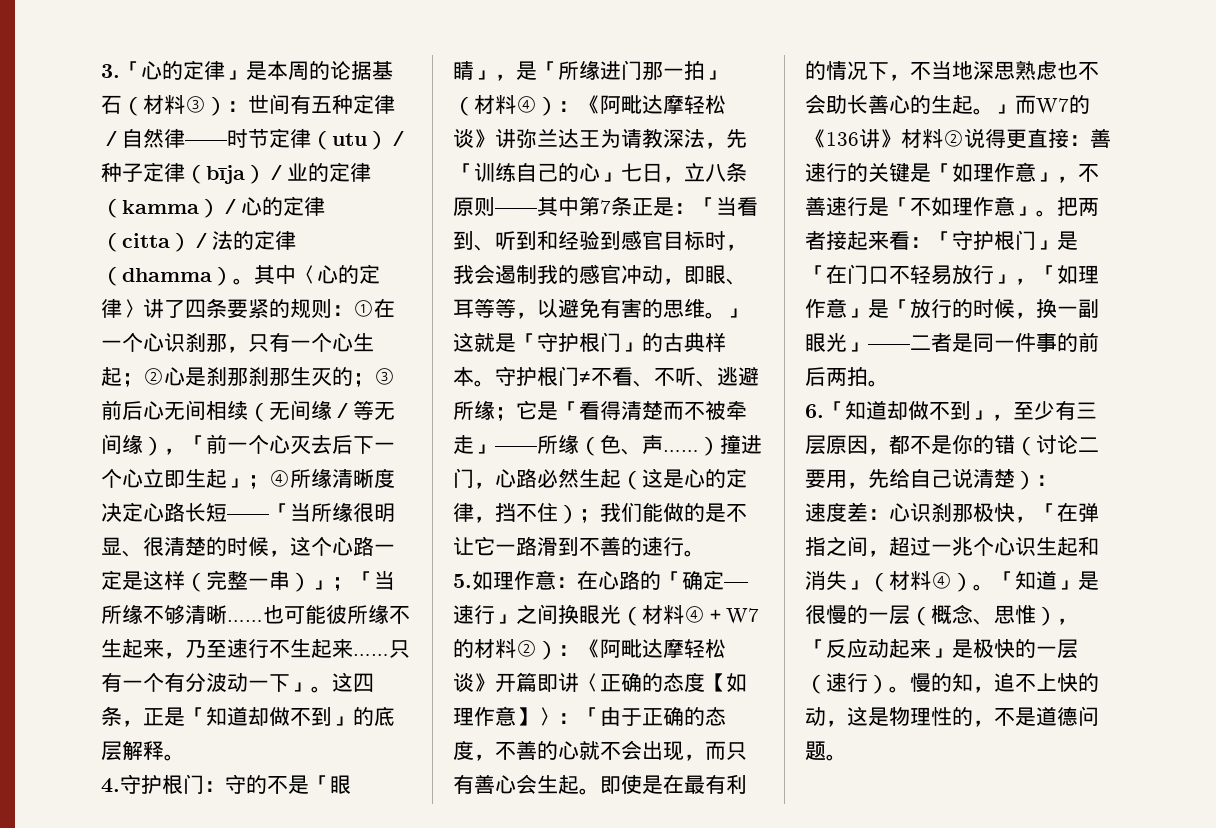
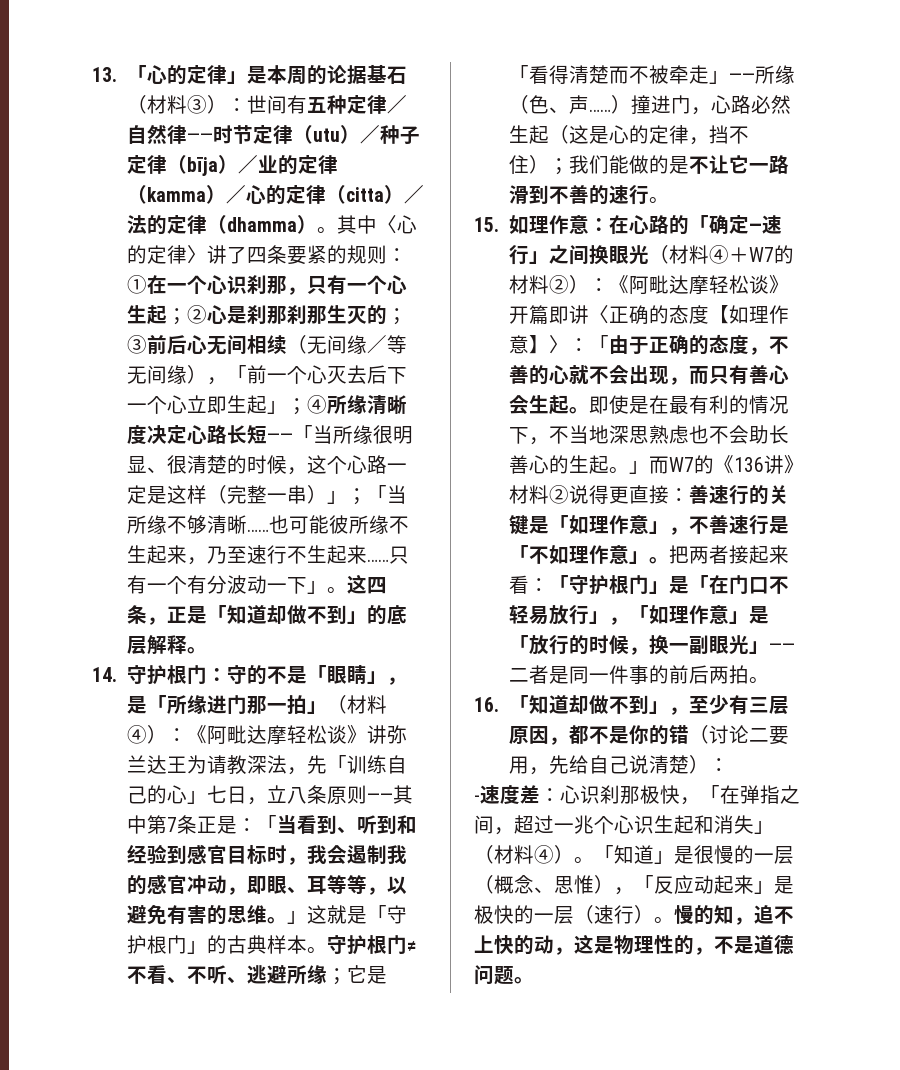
[101,64,120,78] 3. -> [92,67,117,82] 13.
[101,778,120,793] 4. -> [92,667,117,682] 14.
[453,574,472,588] 5. -> [474,217,499,232] 15.
[805,404,824,418] 6. -> [474,697,499,712] 16.
(1057, 480) none -> [474,795,480,802] -

